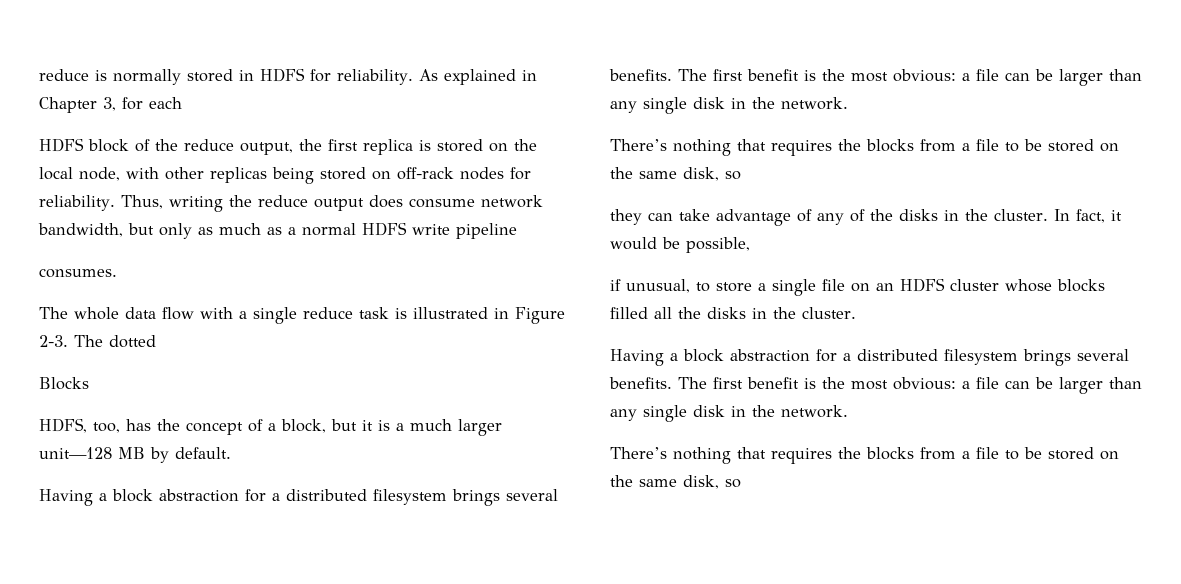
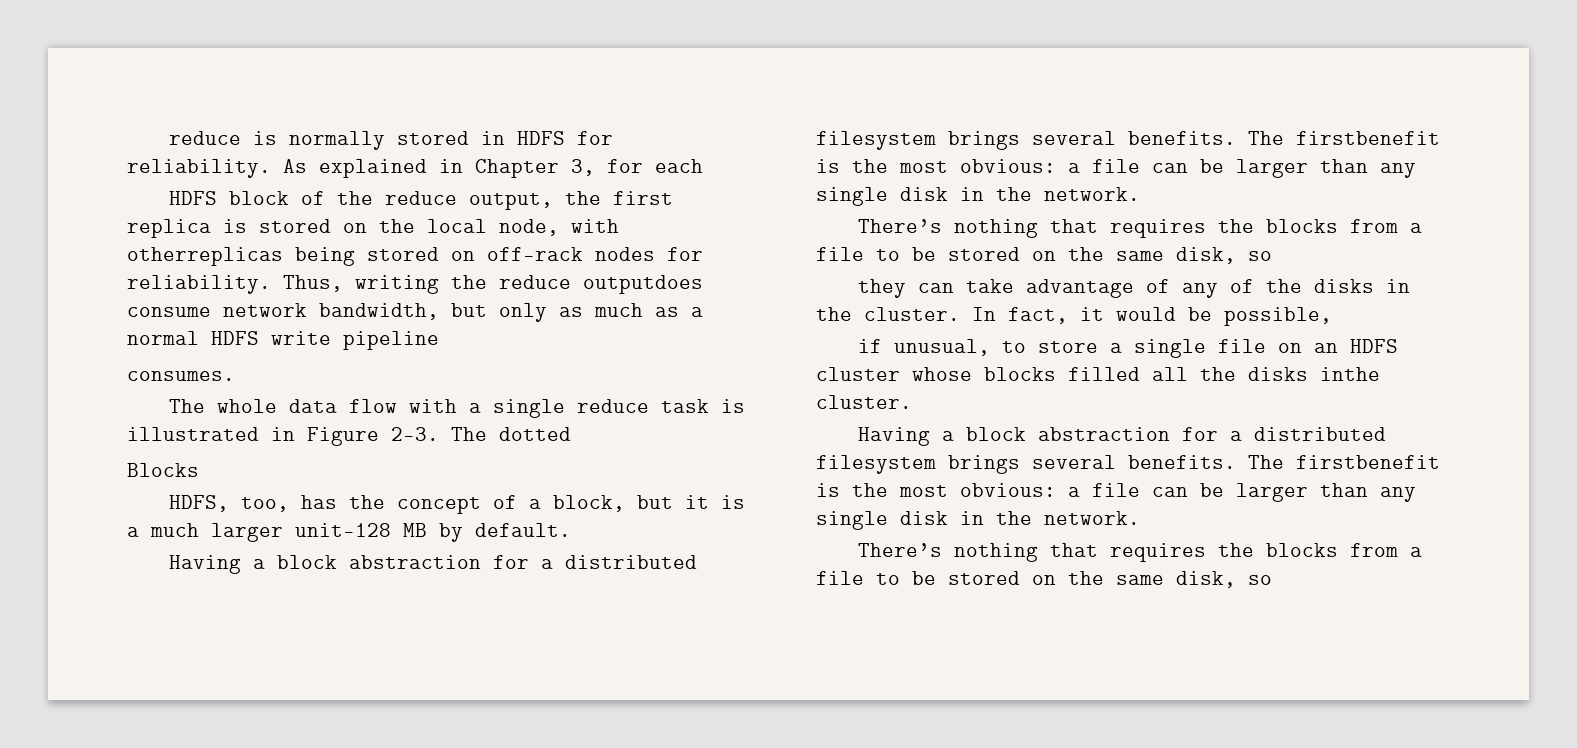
[165,167,267,183] other replicas -> [127,247,283,266] otherreplicas
[313,195,403,211] output does -> [583,275,703,294] outputdoes
[713,69,799,81] first benefit -> [1296,131,1440,145] firstbenefit
[752,307,796,319] in the -> [1320,367,1380,381] inthe
[713,377,799,389] first benefit -> [1296,455,1440,469] firstbenefit

